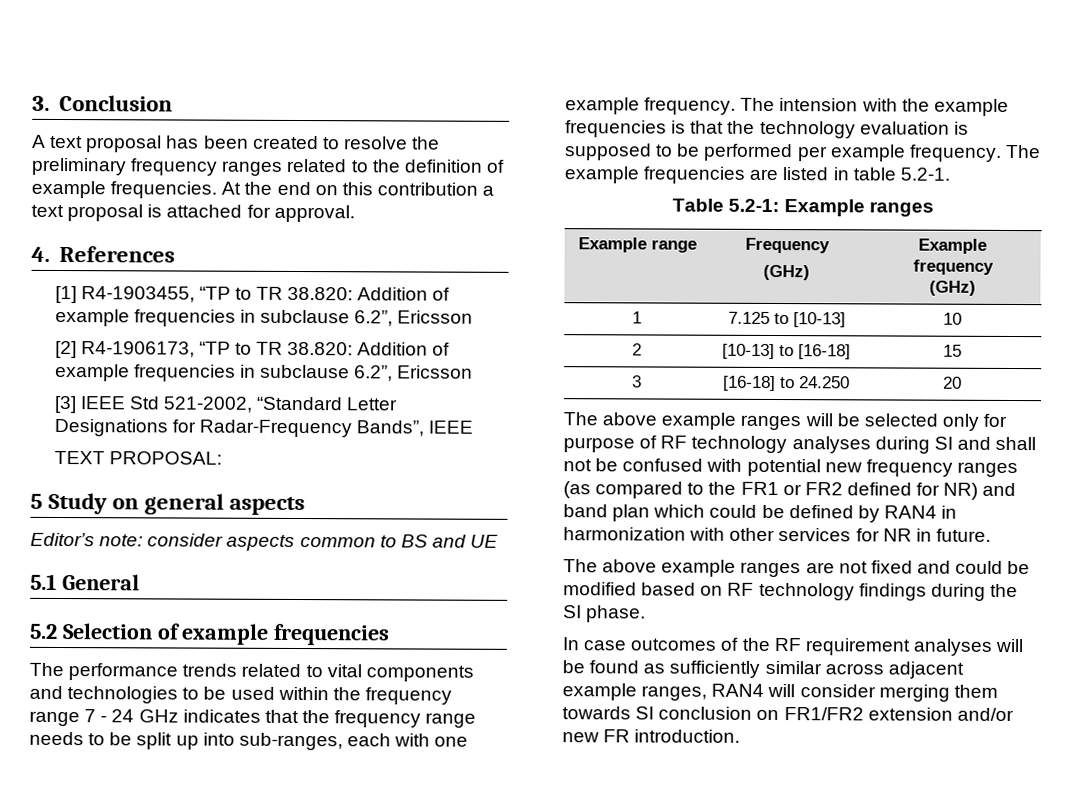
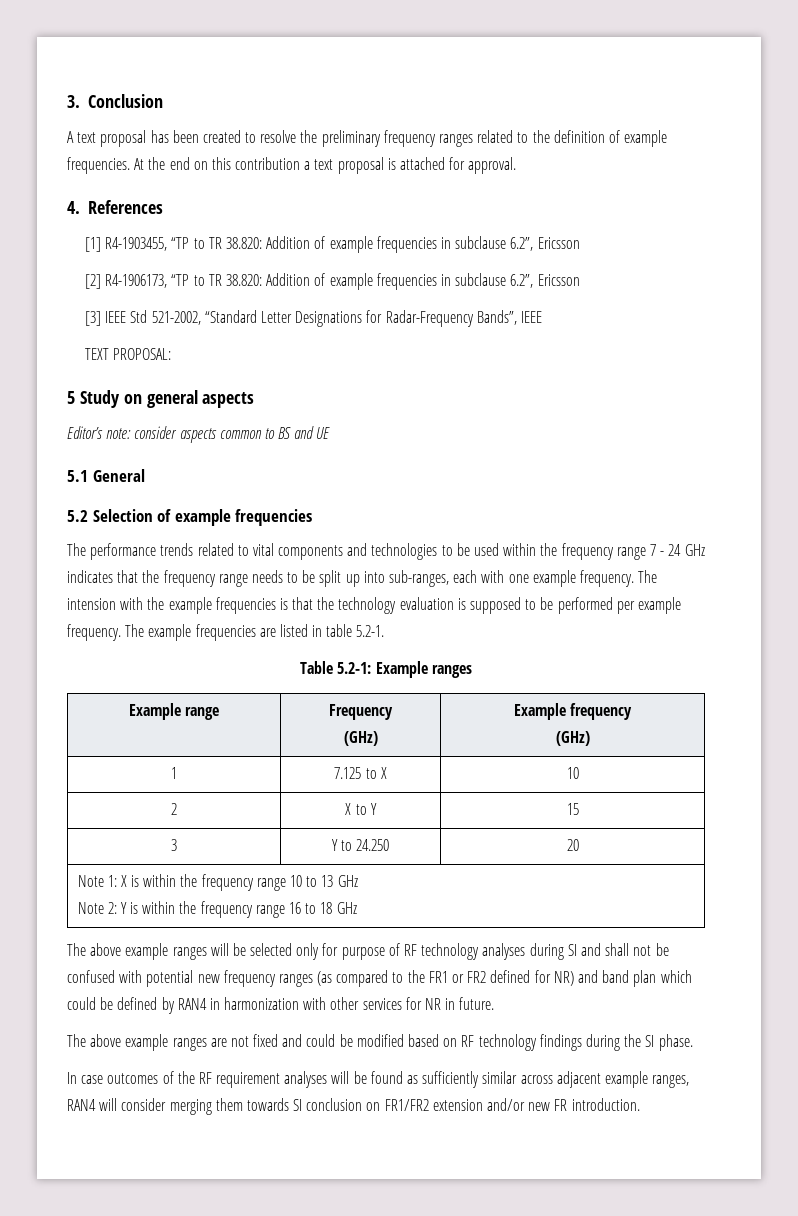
[792,312,846,328] [10-13] -> [380,767,387,779] X
[722,343,851,360] [10-13] to [16-18] -> [345,803,377,815] X to Y
[723,375,776,392] [16-18] -> [331,839,338,851] Y
(962, 382) none -> [77,874,358,891] [77,901,357,918] // Note 1: X is within the frequency range 10 to 13 GHz // Note 2: Y is within the frequency range 16 to 18 GHz

